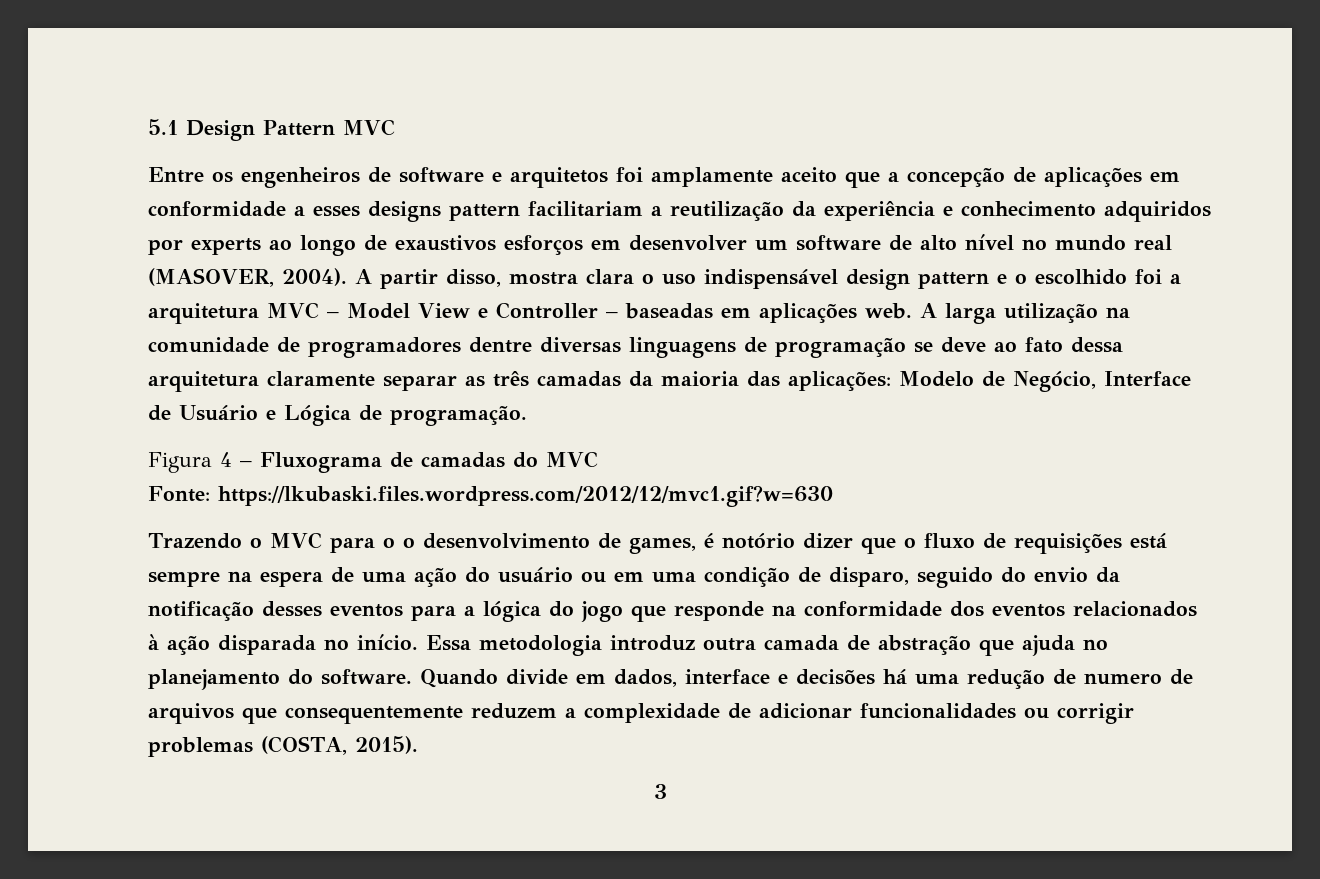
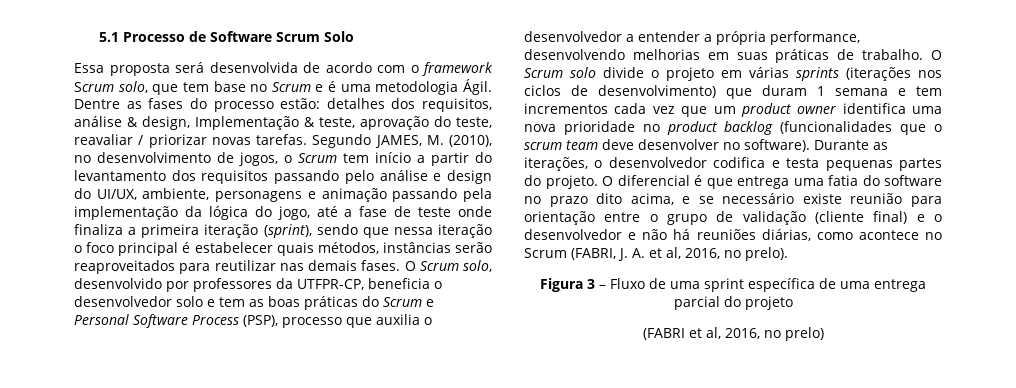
[186,119,396,141] [148,167,1181,188] [148,201,1212,222] [148,234,1173,256] [148,268,1182,290] [148,302,1131,324] [148,337,1124,358] [148,371,1192,392] [148,405,528,426] [148,451,599,473] [148,485,834,507] [148,532,1168,554] [148,567,1121,588] [148,601,1198,622] [148,634,1109,656] [148,669,1194,690] [148,703,1135,724] [148,736,419,757] [653,784,667,799] Design Pattern MVC // Entre os engenheiros de software e arquitetos foi amplamente aceito que a concepção de aplicações em conformidade a esses designs pattern facilitariam a reutilização da experiência e conhecimento adquiridos por experts ao longo de exaustivos esforços em desenvolver um software de alto nível no mundo real (MASOVER, 2004). A partir disso, mostra clara o uso indispensável design pattern e o escolhido foi a arquitetura MVC – Model View e Controller – baseadas em aplicações web. A larga utilização na comunidade de programadores dentre diversas linguagens de programação se deve ao fato dessa arquitetura claramente separar as três camadas da maioria das aplicações: Modelo de Negócio, Interface de Usuário e Lógica de programação. // Figura 4 – Fluxograma de camadas do MVC // Fonte: https://lkubaski.files.wordpress.com/2012/12/mvc1.gif?w=630 // Trazendo o MVC para o o desenvolvimento de games, é notório dizer que o fluxo de requisições está sempre na espera de uma ação do usuário ou em uma condição de disparo, seguido do envio da notificação desses eventos para a lógica do jogo que responde na conformidade dos eventos relacionados à ação disparada no início. Essa metodologia introduz outra camada de abstração que ajuda no planejamento do software. Quando divide em dados, interface e decisões há uma redução de numero de arquivos que consequentemente reduzem a complexidade de adicionar funcionalidades ou corrigir problemas (COSTA, 2015). // 3 -> [123,31,355,42] [74,62,493,76] [74,79,492,95] [74,98,492,112] [74,116,492,130] [74,134,492,148] [74,152,492,166] [74,170,492,184] [74,188,493,202] [74,206,492,220] [74,224,492,238] [74,242,492,256] [74,260,492,274] [74,278,442,292] [74,296,434,310] [74,314,432,328] [524,31,860,45] [524,49,942,63] [524,67,942,81] [524,85,942,99] [524,103,942,117] [524,121,942,135] [524,139,888,152] [524,157,942,171] [524,175,942,189] [524,193,942,207] [524,211,942,225] [524,229,942,241] [524,247,788,261] [540,278,926,292] [673,296,793,310] [642,327,824,341] Processo de Software Scrum Solo // Essa proposta será desenvolvida de acordo com o framework Scrum solo, que tem base no Scrum e é uma metodologia Ágil. Dentre as fases do processo estão: detalhes dos requisitos, análise & design, Implementação & teste, aprovação do teste, reavaliar / priorizar novas tarefas. Segundo JAMES, M. (2010), no desenvolvimento de jogos, o Scrum tem início a partir do levantamento dos requisitos passando pelo análise e design do UI/UX, ambiente, personagens e animação passando pela implementação da lógica do jogo, até a fase de teste onde finaliza a primeira iteração (sprint), sendo que nessa iteração o foco principal é estabelecer quais métodos, instâncias serão reaproveitados para reutilizar nas demais fases. O Scrum solo, desenvolvido por professores da UTFPR-CP, beneficia o desenvolvedor solo e tem as boas práticas do Scrum e Personal Software Process (PSP), processo que auxilia o desenvolvedor a entender a própria performance, desenvolvendo melhorias em suas práticas de trabalho. O Scrum solo divide o projeto em várias sprints (iterações nos ciclos de desenvolvimento) que duram 1 semana e tem incrementos cada vez que um product owner identifica uma nova prioridade no product backlog (funcionalidades que o scrum team deve desenvolver no software). Durante as iterações, o desenvolvedor codifica e testa pequenas partes do projeto. O diferencial é que entrega uma fatia do software no prazo dito acima, e se necessário existe reunião para orientação entre o grupo de validação (cliente final) e o desenvolvedor e não há reuniões diárias, como acontece no Scrum (FABRI, J. A. et al, 2016, no prelo). // Figura 3 – Fluxo de uma sprint específica de uma entrega parcial do projeto // (FABRI et al, 2016, no prelo)

